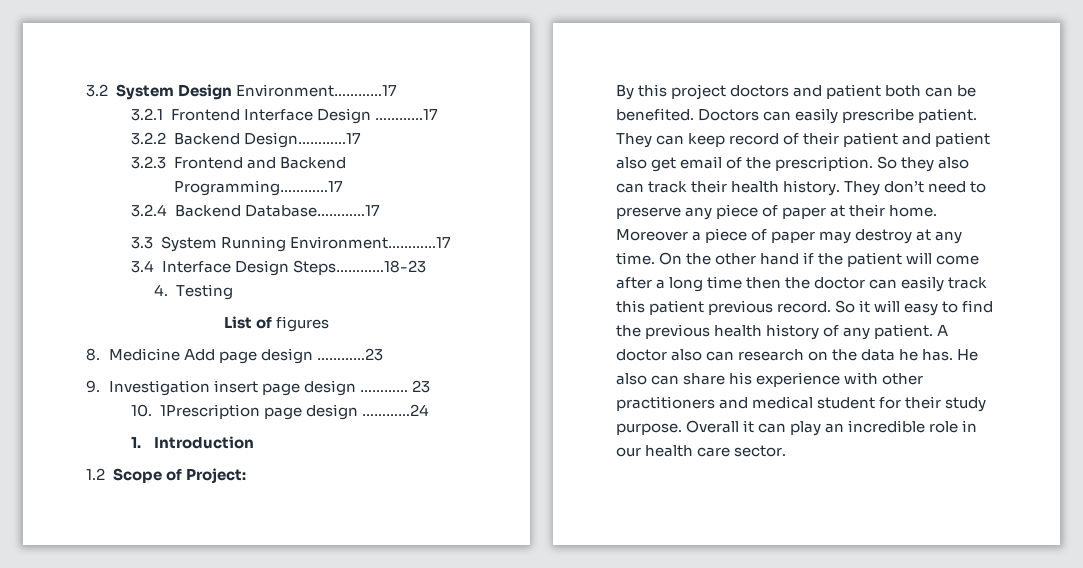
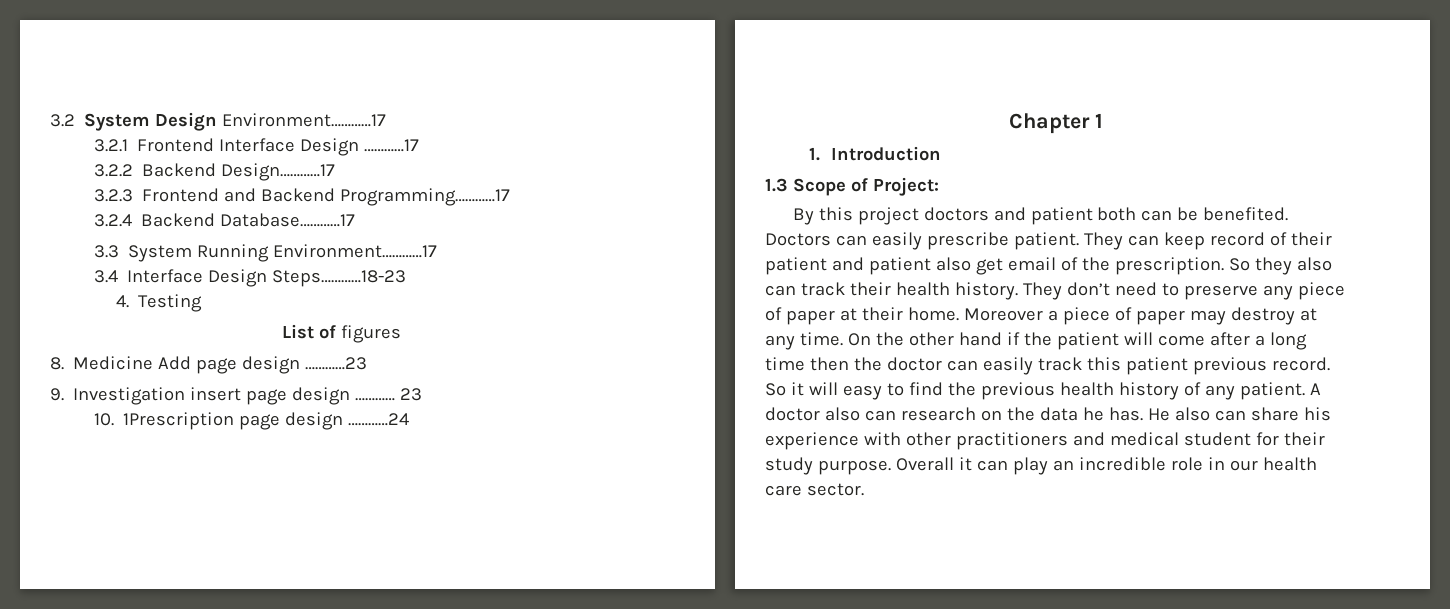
(429, 410) none -> [1009,113,1103,134] // Chapter 1
[86,468,105,480] 1.2 -> [765,178,788,192] 1.3

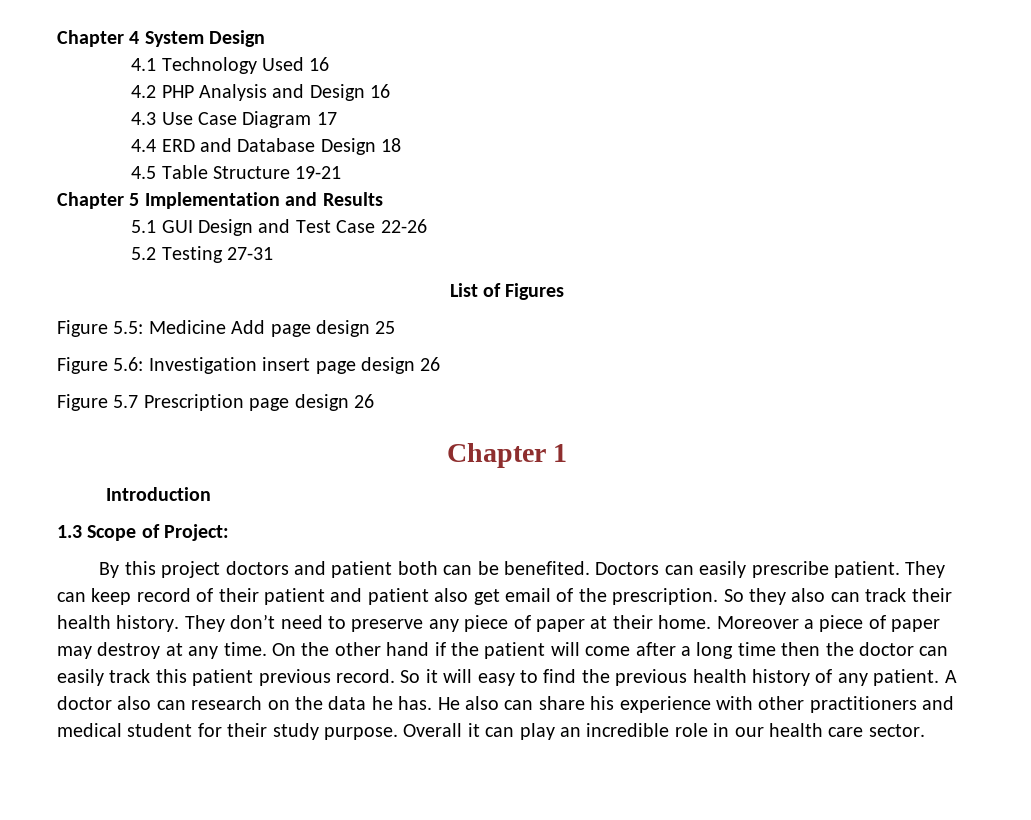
[50,114,75,127] 3.2 -> [57,30,140,47] Chapter 4
[222,113,387,127] [93,138,419,156] [93,163,335,181] [93,188,510,206] [93,213,355,227] [93,244,437,262] [93,269,406,287] [115,295,129,308] Environment…………17 // 3.2.1 Frontend Interface Design …………17 // 3.2.2 Backend Design…………17 // 3.2.3 Frontend and Backend Programming…………17 // 3.2.4 Backend Database…………17 // 3.3 System Running Environment…………17 // 3.4 Interface Design Steps…………18-23 // 4. -> [131,57,330,74] [131,84,391,101] [131,111,337,128] [131,138,402,155] [131,165,342,179] [57,192,383,209] [131,219,427,236] [131,247,157,260] // 4.1 Technology Used 16 // 4.2 PHP Analysis and Design 16 // 4.3 Use Case Diagram 17 // 4.4 ERD and Database Design 18 // 4.5 Table Structure 19-21 // Chapter 5 Implementation and Results // 5.1 GUI Design and Test Case 22-26 // 5.2
(202, 303) none -> [226,247,273,260] 27-31
[340,325,401,343] [50,357,64,370] figures // 8. -> [505,283,565,300] [57,320,144,337] Figures // Figure 5.5:
[305,357,368,370] [50,388,64,401] …………23 // 9. -> [375,321,396,334] [57,357,144,374] 25 // Figure 5.6:
[355,388,423,401] [93,412,409,430] ………… 23 // 10. 1Prescription page design …………24 -> [420,357,441,371] [57,394,374,411] 26 // Figure 5.7 Prescription page design 26
[808,147,820,161] 1. -> (568, 453) none

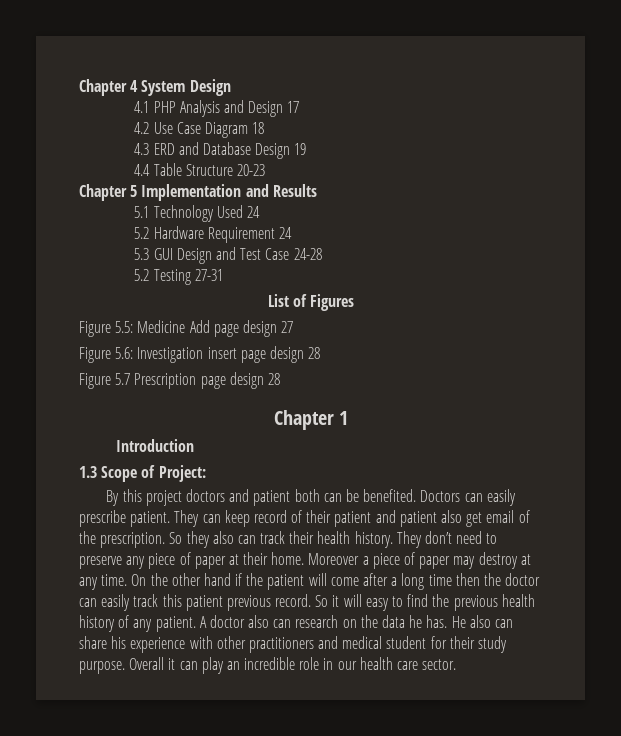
[161,57,330,74] [131,85,157,98] Technology Used 16 // 4.2 -> (150, 107) none
[370,84,391,98] [131,112,157,125] 16 // 4.3 -> [287,101,300,113] [134,122,150,134] 17 // 4.2
[316,112,337,125] [131,139,157,152] 17 // 4.4 -> [252,122,265,134] [134,143,150,155] 18 // 4.3
[381,138,402,152] [131,166,157,179] 18 // 4.5 -> [294,143,307,155] [134,164,151,176] 19 // 4.4
[295,166,342,179] 19-21 -> [236,164,265,176] 20-23
(157, 226) none -> [153,205,260,222] [134,226,292,243] [134,248,150,260] Technology Used 24 // 5.2 Hardware Requirement 24 // 5.3
[380,219,427,233] 22-26 -> [293,248,322,260] 24-28
[375,321,396,334] 25 -> [281,321,294,333] 27
[420,357,441,371] 26 -> [308,347,321,359] 28
[354,394,374,408] 26 -> [267,373,280,385] 28

